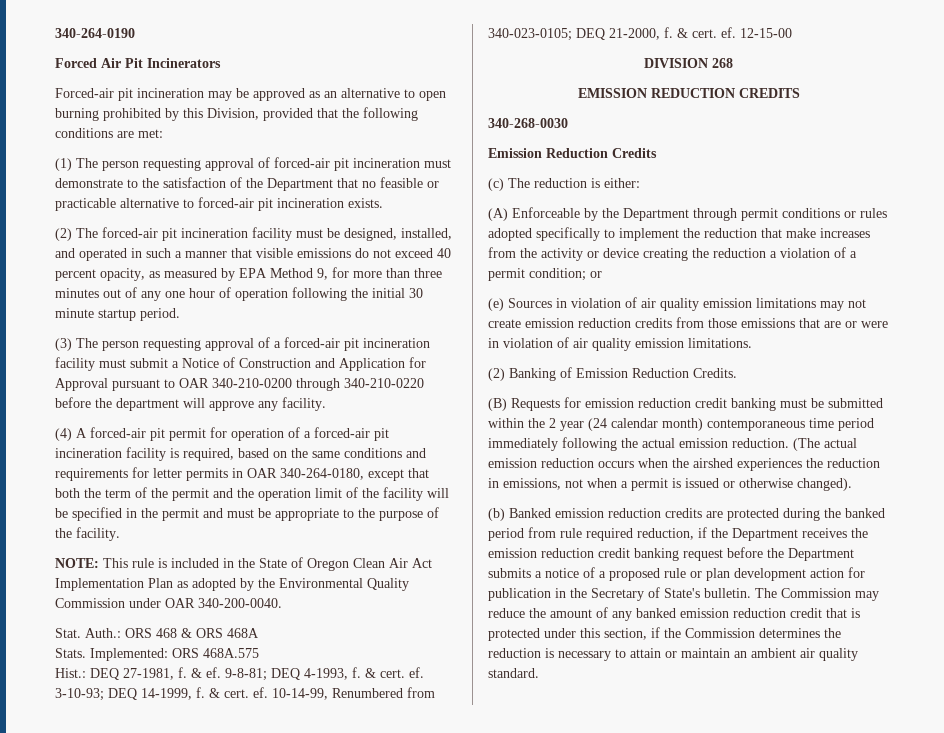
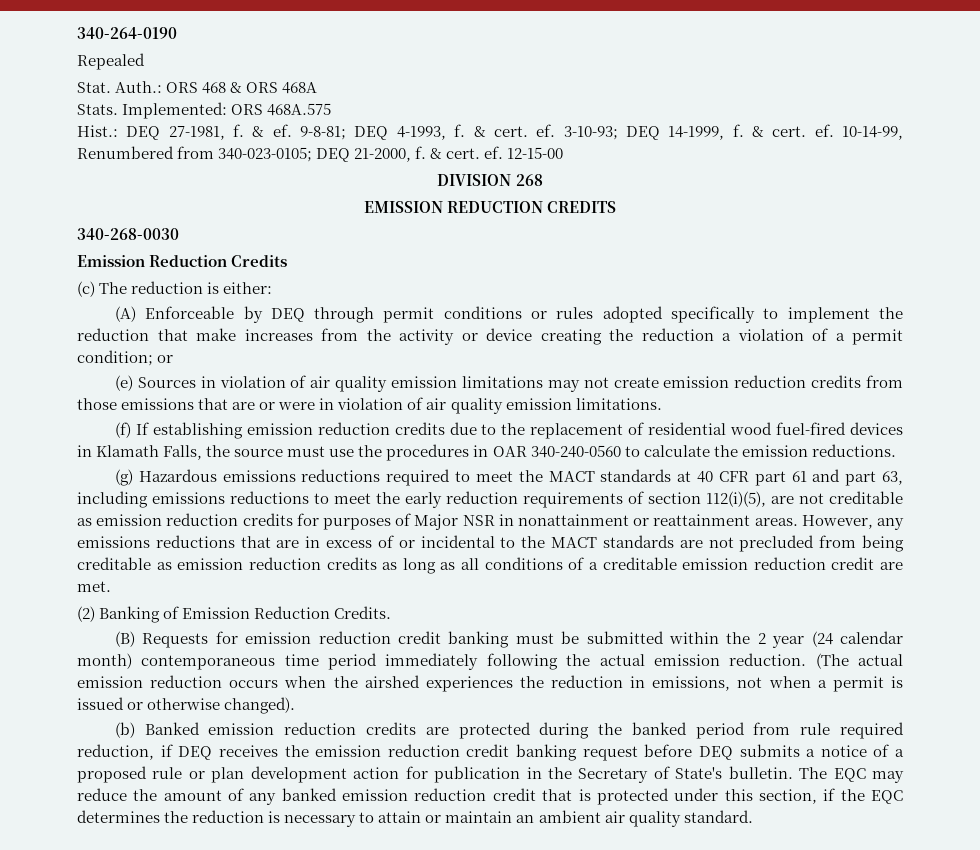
[55,58,221,68] [55,88,446,101] [55,107,418,121] [55,128,163,138] [55,157,451,171] [55,177,439,191] [55,197,383,211] [55,227,452,241] [55,248,451,261] [55,267,442,281] [55,287,423,301] [55,308,180,321] [55,337,430,351] [55,357,426,371] [55,378,424,391] [55,397,326,411] [55,427,389,441] [55,447,426,461] [55,467,429,481] [55,487,449,501] [55,507,439,521] [55,527,120,541] [55,557,432,571] [55,578,409,591] [55,598,282,608] Forced Air Pit Incinerators // Forced-air pit incineration may be approved as an alternative to open burning prohibited by this Division, provided that the following conditions are met: // (1) The person requesting approval of forced-air pit incineration must demonstrate to the satisfaction of the Department that no feasible or practicable alternative to forced-air pit incineration exists. // (2) The forced-air pit incineration facility must be designed, installed, and operated in such a manner that visible emissions do not exceed 40 percent opacity, as measured by EPA Method 9, for more than three minutes out of any one hour of operation following the initial 30 minute startup period. // (3) The person requesting approval of a forced-air pit incineration facility must submit a Notice of Construction and Application for Approval pursuant to OAR 340-210-0200 through 340-210-0220 before the department will approve any facility. // (4) A forced-air pit permit for operation of a forced-air pit incineration facility is required, based on the same conditions and requirements for letter permits in OAR 340-264-0180, except that both the term of the permit and the operation limit of the facility will be specified in the permit and must be appropriate to the purpose of the facility. // NOTE: This rule is included in the State of Oregon Clean Air Act Implementation Plan as adopted by the Environmental Quality Commission under OAR 340-200-0040. -> [77,53,145,70] Repealed
[602,208,689,221] the Department -> [270,308,305,322] DEQ
(752, 343) none -> [114,422,903,439] [77,444,896,461] [114,469,904,486] [77,491,903,508] [77,513,905,530] [77,535,905,552] [77,557,903,574] [77,581,111,592] // (f) If establishing emission reduction credits due to the replacement of residential wood fuel-fired devices in Klamath Falls, the source must use the procedures in OAR 340-240-0560 to calculate the emission reductions. // (g) Hazardous emissions reductions required to meet the MACT standards at 40 CFR part 61 and part 63, including emissions reductions to meet the early reduction requirements of section 112(i)(5), are not creditable as emission reduction credits for purposes of Major NSR in nonattainment or reattainment areas. However, any emissions reductions that are in excess of or incidental to the MACT standards are not precluded from being creditable as emission reduction credits as long as all conditions of a creditable emission reduction credit are met.
[711,528,798,541] the Department -> [178,746,213,760] DEQ
[767,548,854,561] the Department -> [698,746,733,760] DEQ
[781,588,851,598] Commission -> [833,768,866,782] EQC
[685,628,755,638] Commission -> [871,790,904,804] EQC

